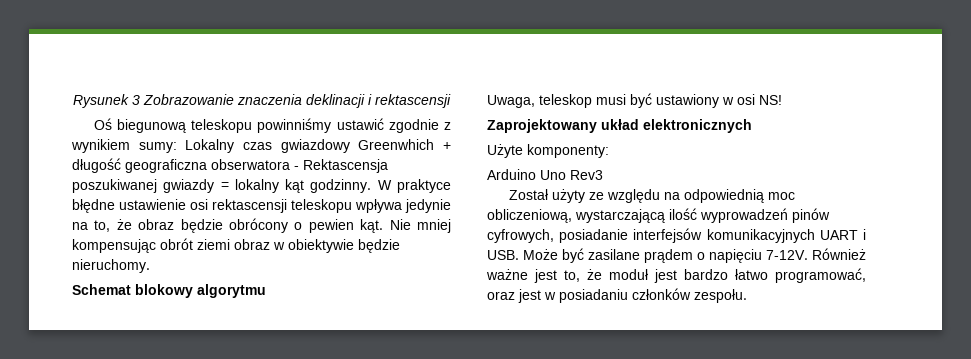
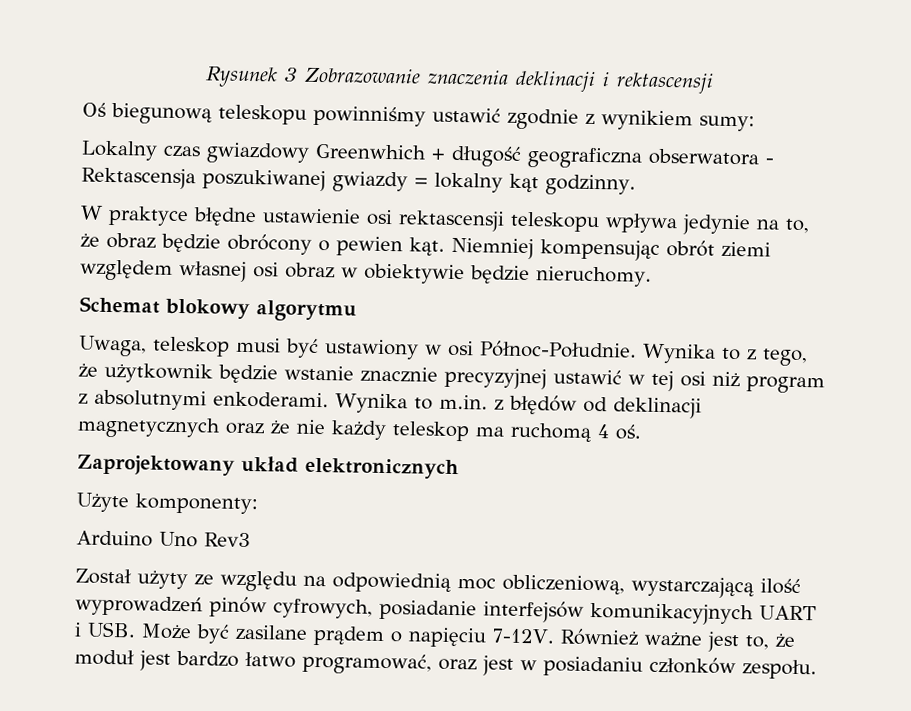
(177, 147) none -> (755, 123) //
(372, 186) none -> (636, 185) //
[389,219,451,233] Nie mniej -> [451,237,534,260] Niemniej
(230, 244) none -> [80,259,279,282] względem własnej osi
[759,95,782,105] NS! -> [479,340,808,367] [78,362,825,394] [78,389,702,419] [77,416,642,442] Północ-Południe. Wynika to z tego, że użytkownik będzie wstanie znacznie precyzyjnej ustawić w tej osi niż program z absolutnymi enkoderami. Wynika to m.in. z błędów od deklinacji magnetycznych oraz że nie każdy teleskop ma ruchomą 4 oś.

